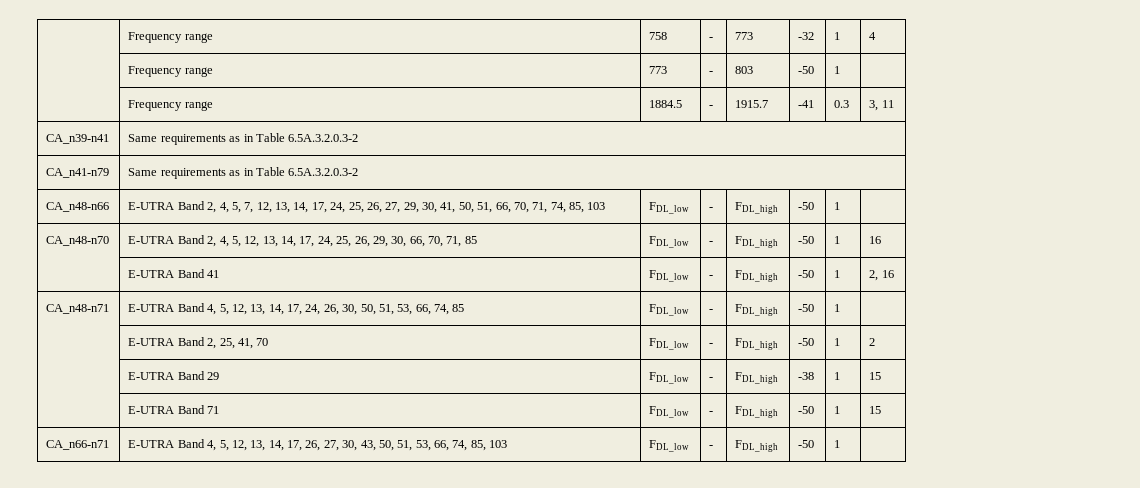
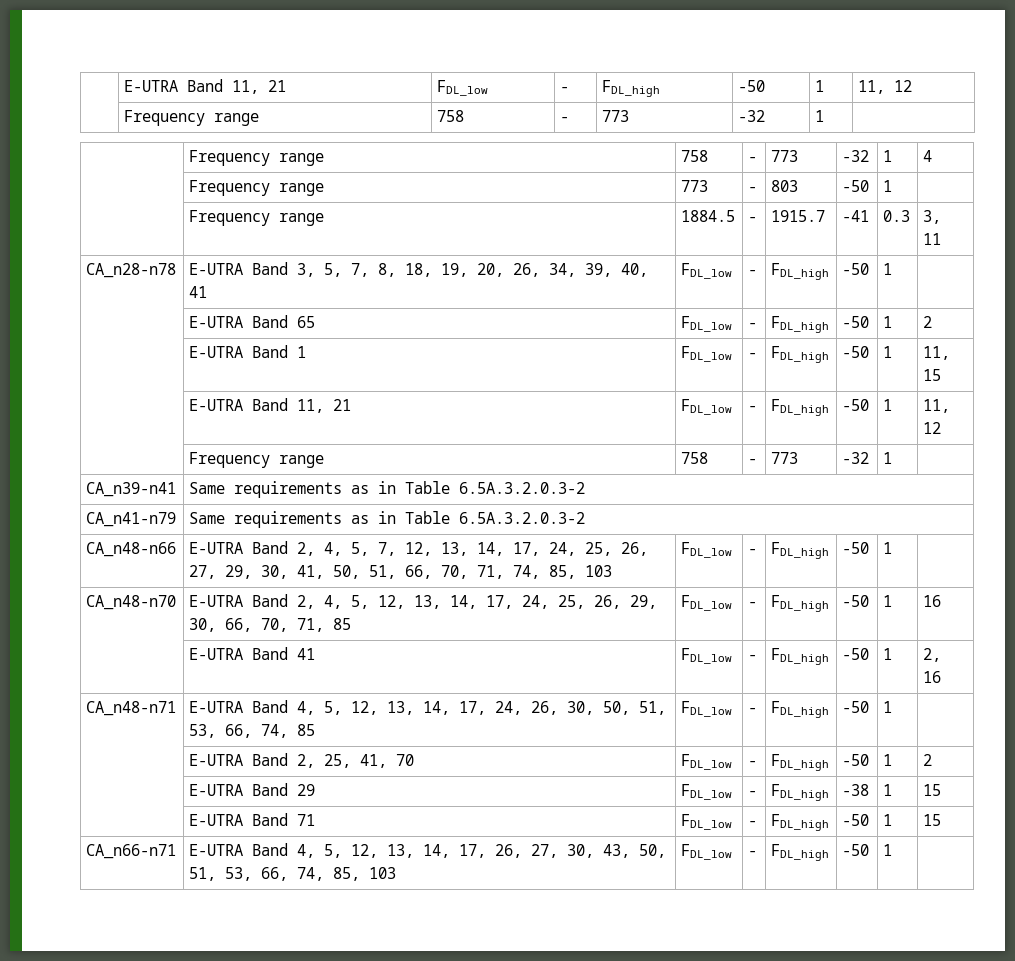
(128, 37) none -> [124,79,287,94] [437,80,489,96] [560,87,570,92] [602,80,661,97] [738,80,766,92] [815,80,825,92] [858,80,913,94] [124,110,260,126] [437,110,465,122] [560,117,570,122] [602,110,630,122] [738,110,766,122] [815,110,825,122] | E-UTRA Band 11, 21 | FDL_low | - | FDL_high | -50 | 1 | 11, 12 // | Frequency range | 758 | - | 773 | -32 | 1 | //
(894, 104) none -> [86,263,177,278] [189,262,649,277] [189,286,208,298] [681,263,733,279] [748,270,758,275] [771,263,830,280] [842,263,870,275] [883,263,893,275] [189,315,316,328] [681,316,733,332] [748,323,758,328] [771,316,830,333] [842,316,870,328] [883,316,893,328] [923,316,933,328] [189,345,307,358] [681,346,733,362] [748,353,758,358] [771,346,830,363] [842,346,870,358] [883,346,893,358] [923,346,951,360] [923,369,942,381] [189,398,352,413] [681,399,733,415] [748,406,758,411] [771,399,830,416] [842,399,870,411] [883,399,893,411] [923,399,951,413] [923,422,942,434] [189,452,325,468] [681,452,709,464] [748,459,758,464] [771,452,799,464] [842,452,870,464] [883,452,893,464] // CA_n28-n78 | E-UTRA Band 3, 5, 7, 8, 18, 19, 20, 26, 34, 39, 40, 41 | FDL_low | - | FDL_high | -50 | 1 | // | E-UTRA Band 65 | FDL_low | - | FDL_high | -50 | 1 | 2 // | E-UTRA Band 1 | FDL_low | - | FDL_high | -50 | 1 | 11, 15 // | E-UTRA Band 11, 21 | FDL_low | - | FDL_high | -50 | 1 | 11, 12 // | Frequency range | 758 | - | 773 | -32 | 1 |

